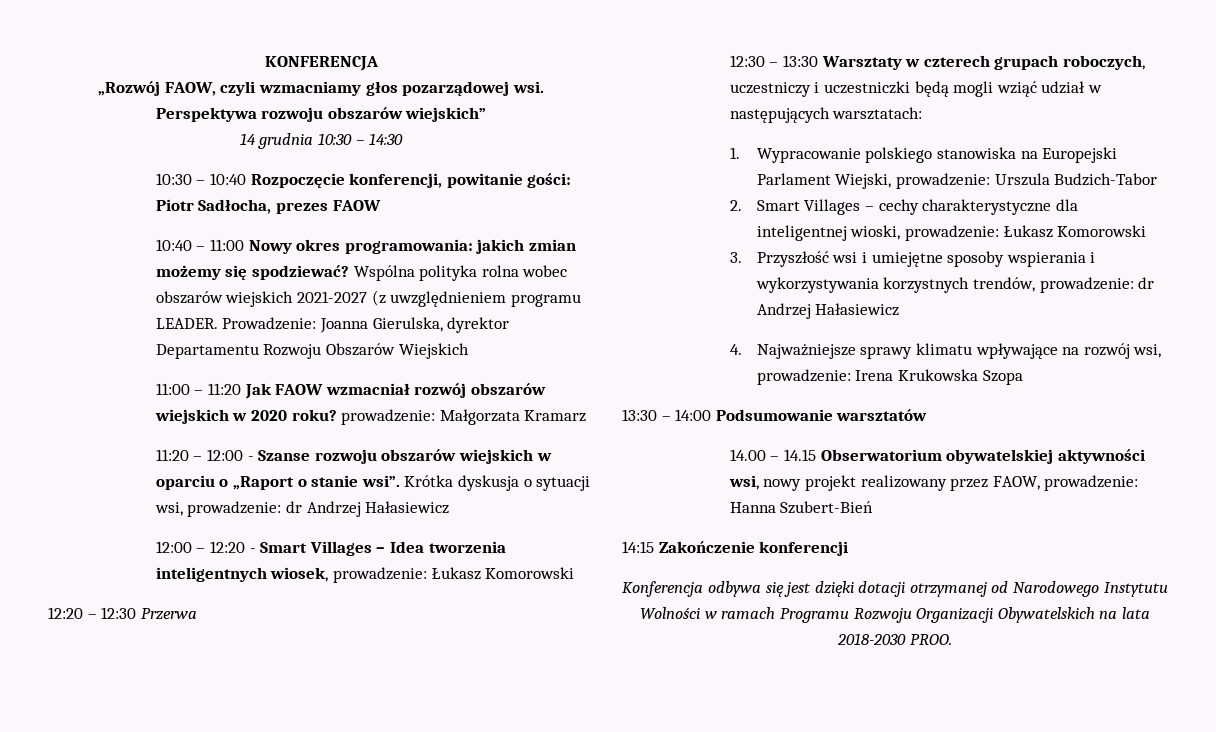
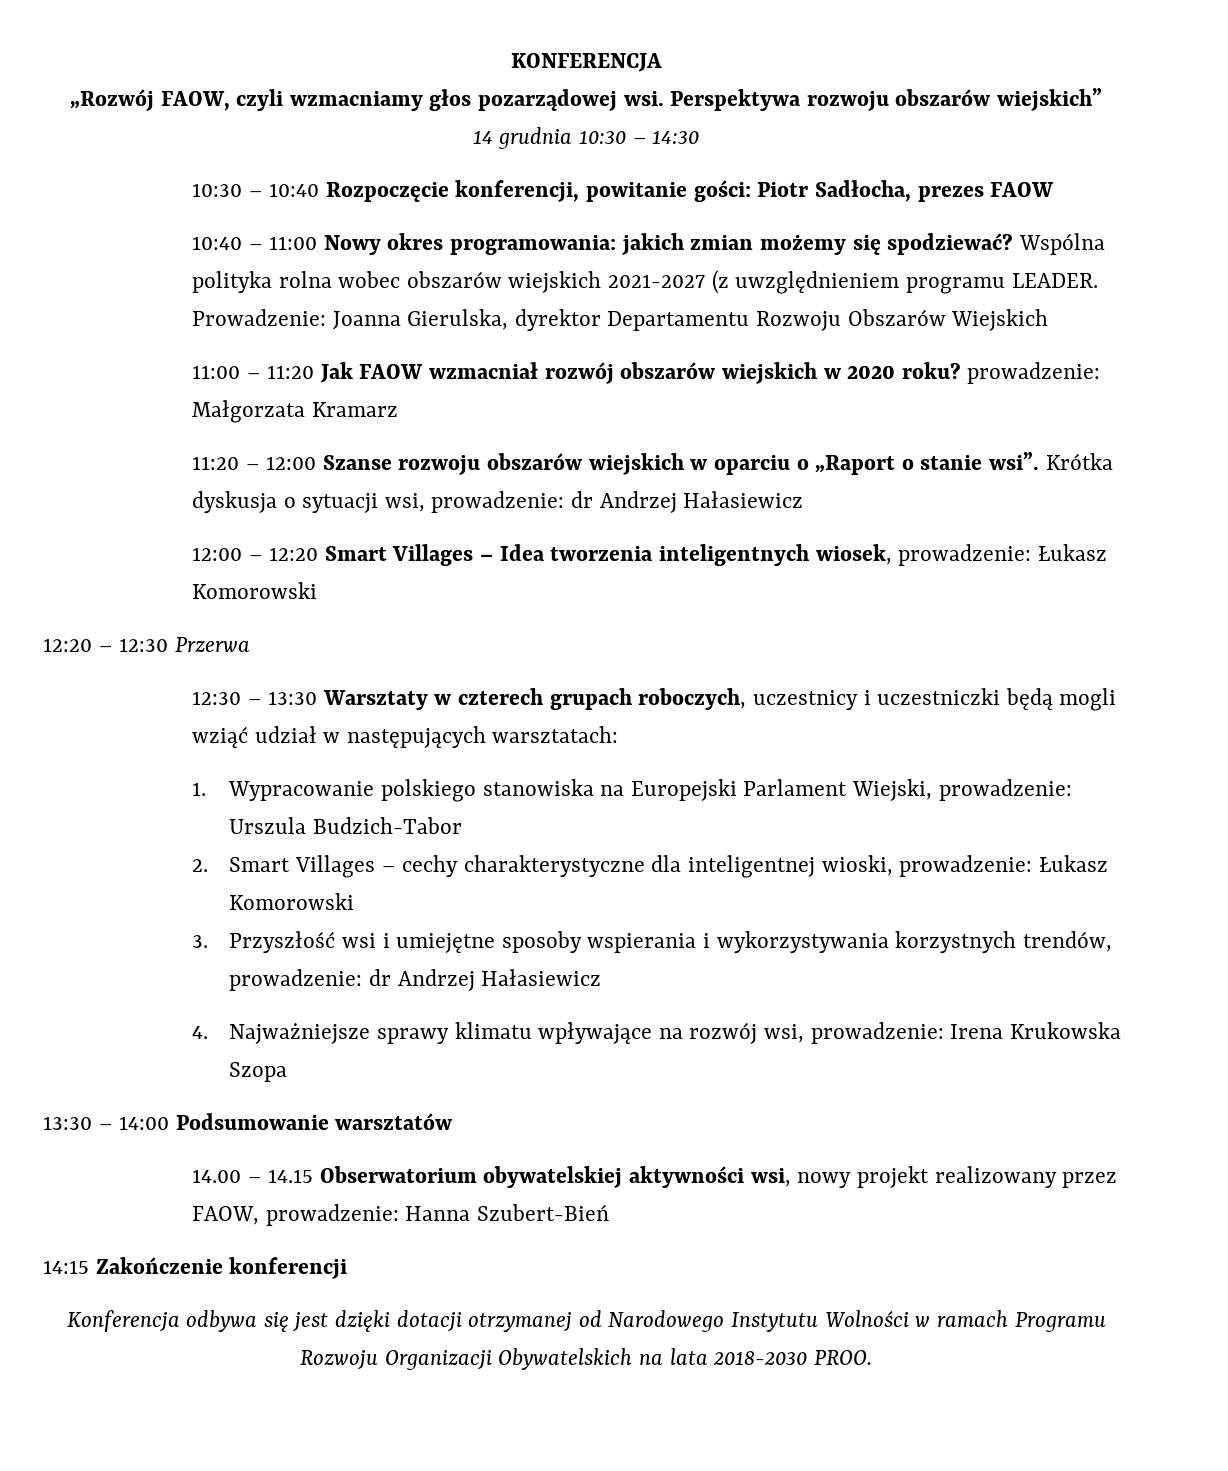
[247,456,254,461] - -> (317, 463) none
[249,548,256,553] - -> (319, 554) none
[729,82,811,97] uczestniczy -> [752,690,858,710] uczestnicy

